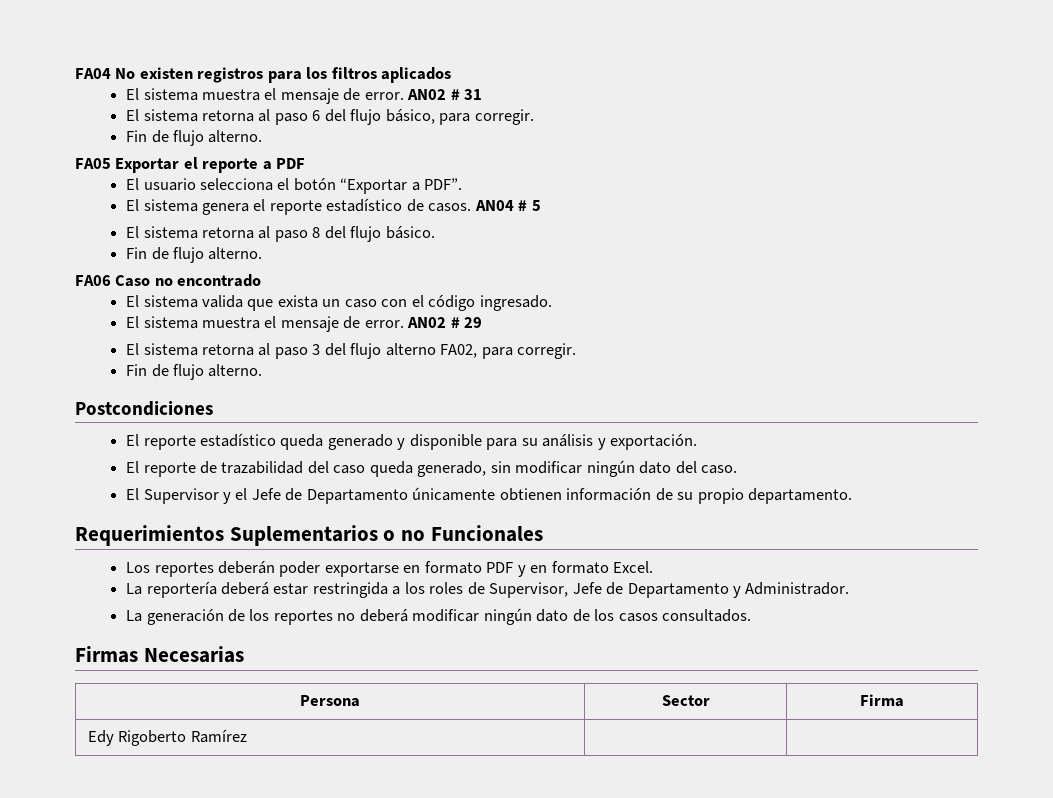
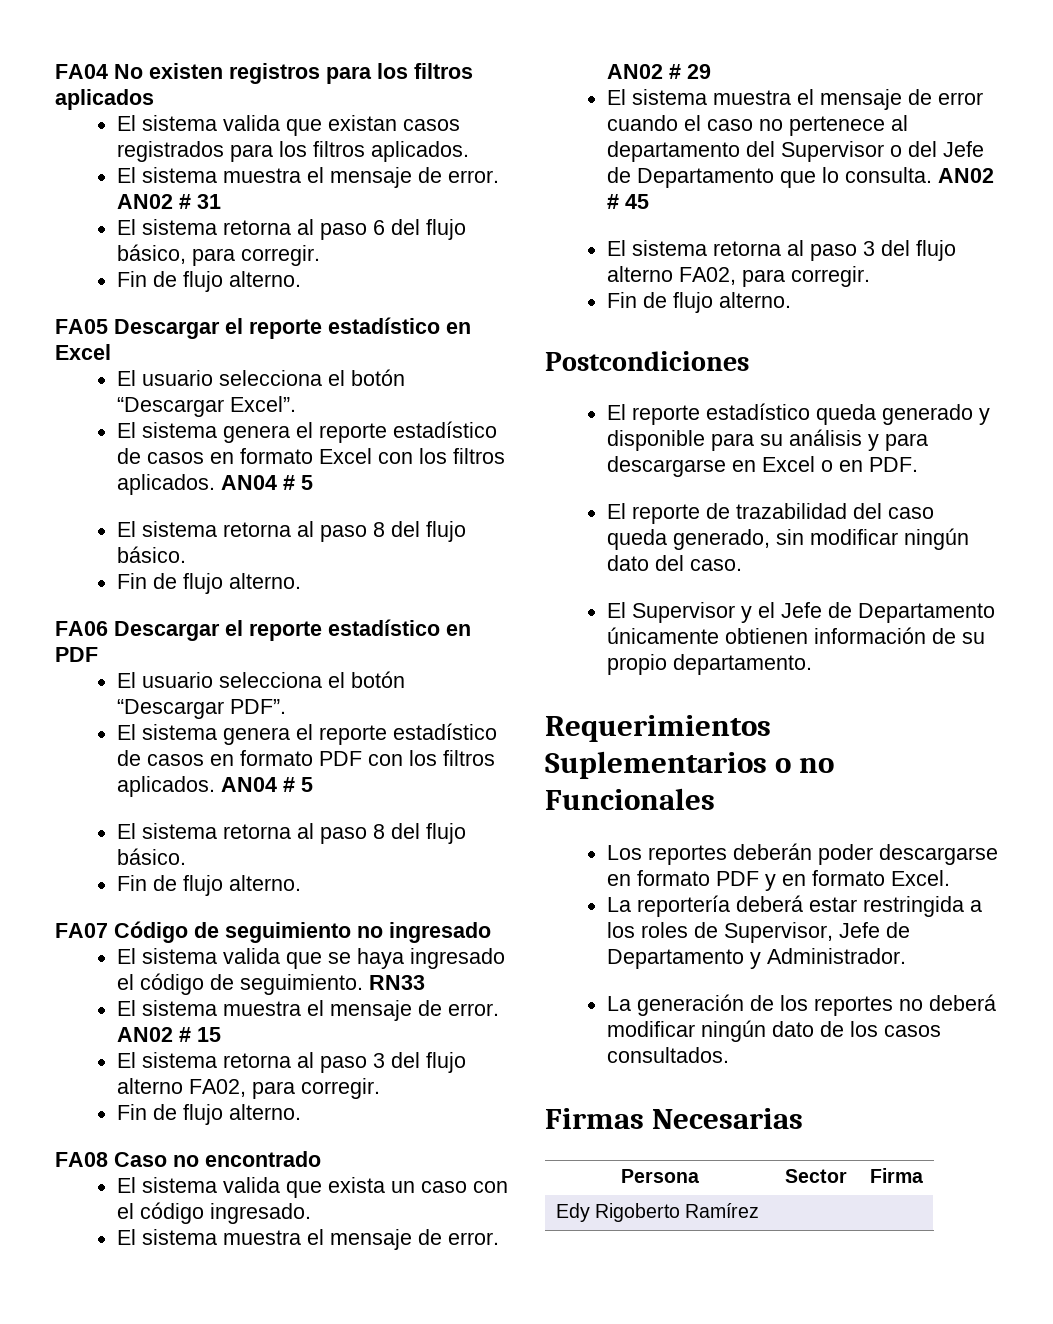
(452, 75) none -> [116,115,460,136] [116,141,469,162] // El sistema valida que existan casos registrados para los filtros aplicados.
[115,157,306,173] [126,178,463,194] [126,198,472,215] Exportar el reporte a PDF // El usuario selecciona el botón “Exportar a PDF”. // El sistema genera el reporte estadístico de casos. -> [114,317,471,339] [55,344,111,360] [116,369,405,386] [116,396,296,417] [116,421,497,443] [116,448,505,464] [116,474,215,495] Descargar el reporte estadístico en Excel // El usuario selecciona el botón “Descargar Excel”. // El sistema genera el reporte estadístico de casos en formato Excel con los filtros aplicados.
(111, 280) none -> [114,619,471,641] [55,647,98,662] [116,671,405,688] [116,699,286,719] [116,723,497,745] [116,750,495,766] [116,776,313,797] [116,823,466,844] [116,848,186,865] [116,875,301,896] [55,921,491,943] [116,948,505,969] [116,973,425,995] [116,1000,499,1021] [116,1027,221,1042] [116,1052,466,1073] [116,1078,380,1099] [116,1104,301,1125] [55,1152,108,1167] Descargar el reporte estadístico en PDF // El usuario selecciona el botón “Descargar PDF”. // El sistema genera el reporte estadístico de casos en formato PDF con los filtros aplicados. AN04 # 5 // El sistema retorna al paso 8 del flujo básico. // Fin de flujo alterno. // FA07 Código de seguimiento no ingresado // El sistema valida que se haya ingresado el código de seguimiento. RN33 // El sistema muestra el mensaje de error. AN02 # 15 // El sistema retorna al paso 3 del flujo alterno FA02, para corregir. // Fin de flujo alterno. // FA08
(483, 322) none -> [606,89,983,110] [606,115,908,136] [606,141,984,162] [606,167,994,188] [606,194,649,209] // El sistema muestra el mensaje de error cuando el caso no pertenece al departamento del Supervisor o del Jefe de Departamento que lo consulta. AN02 # 45
[610,434,698,450] exportación. -> [884,433,928,451] [606,456,918,477] para descargarse en Excel o en PDF.
[324,562,399,577] exportarse -> [878,844,998,865] descargarse

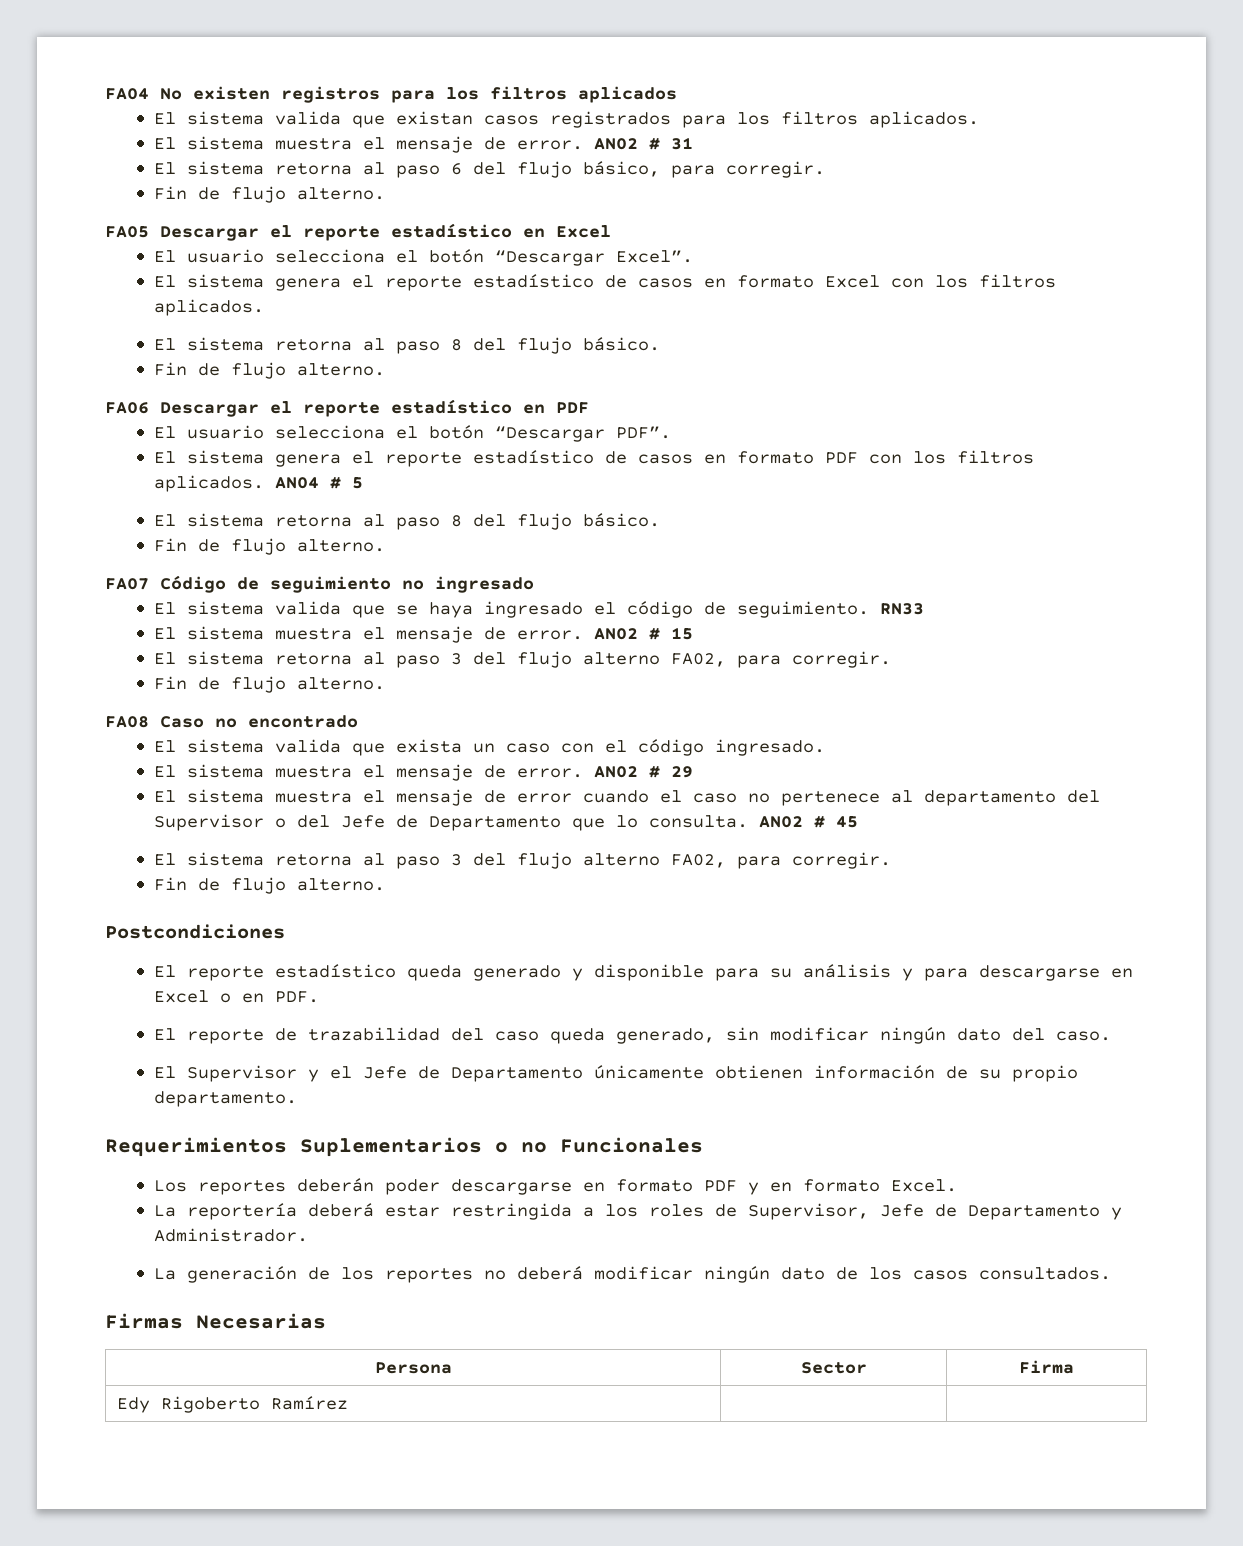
[220,475,313,490] AN04 # 5 -> (264, 307) none

